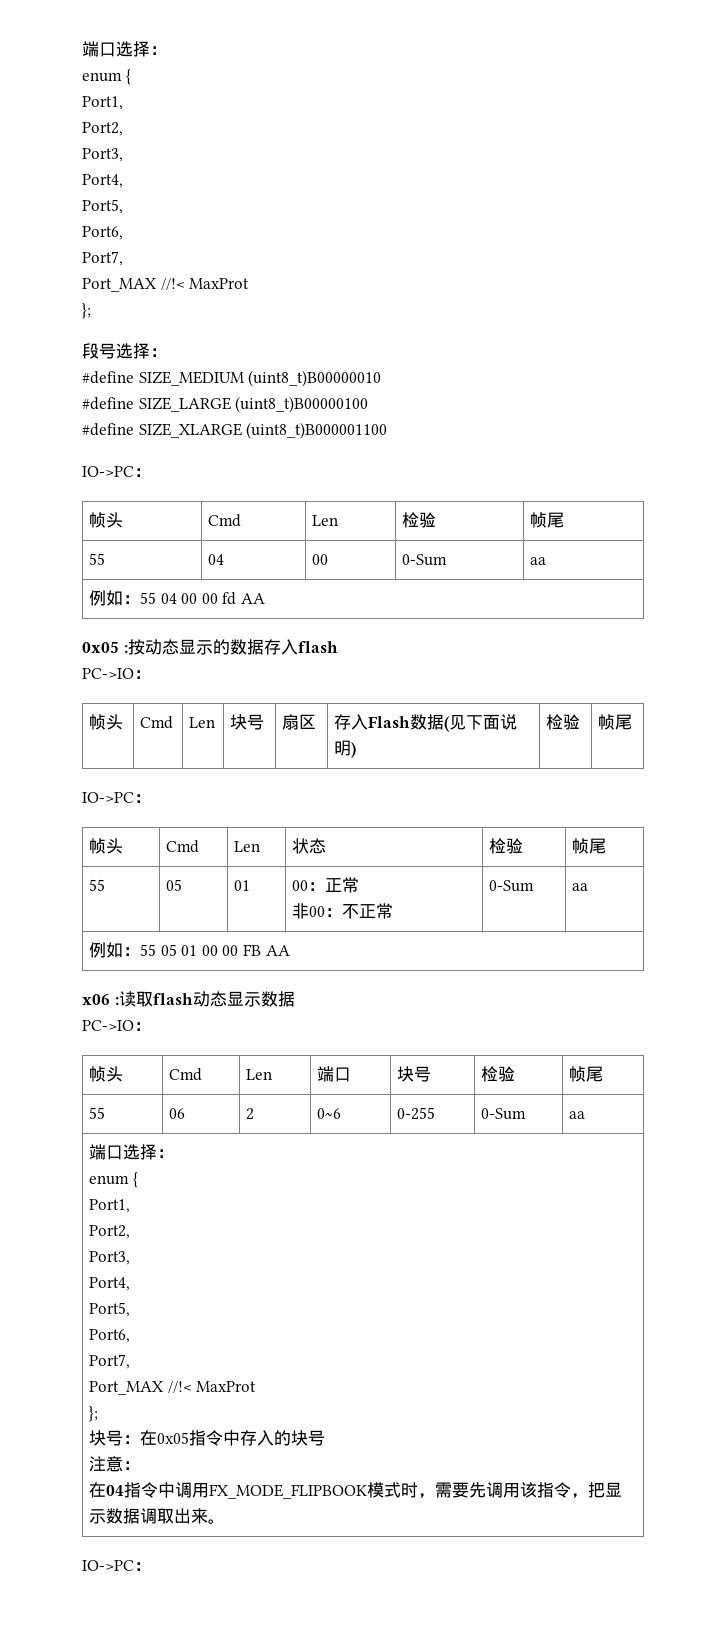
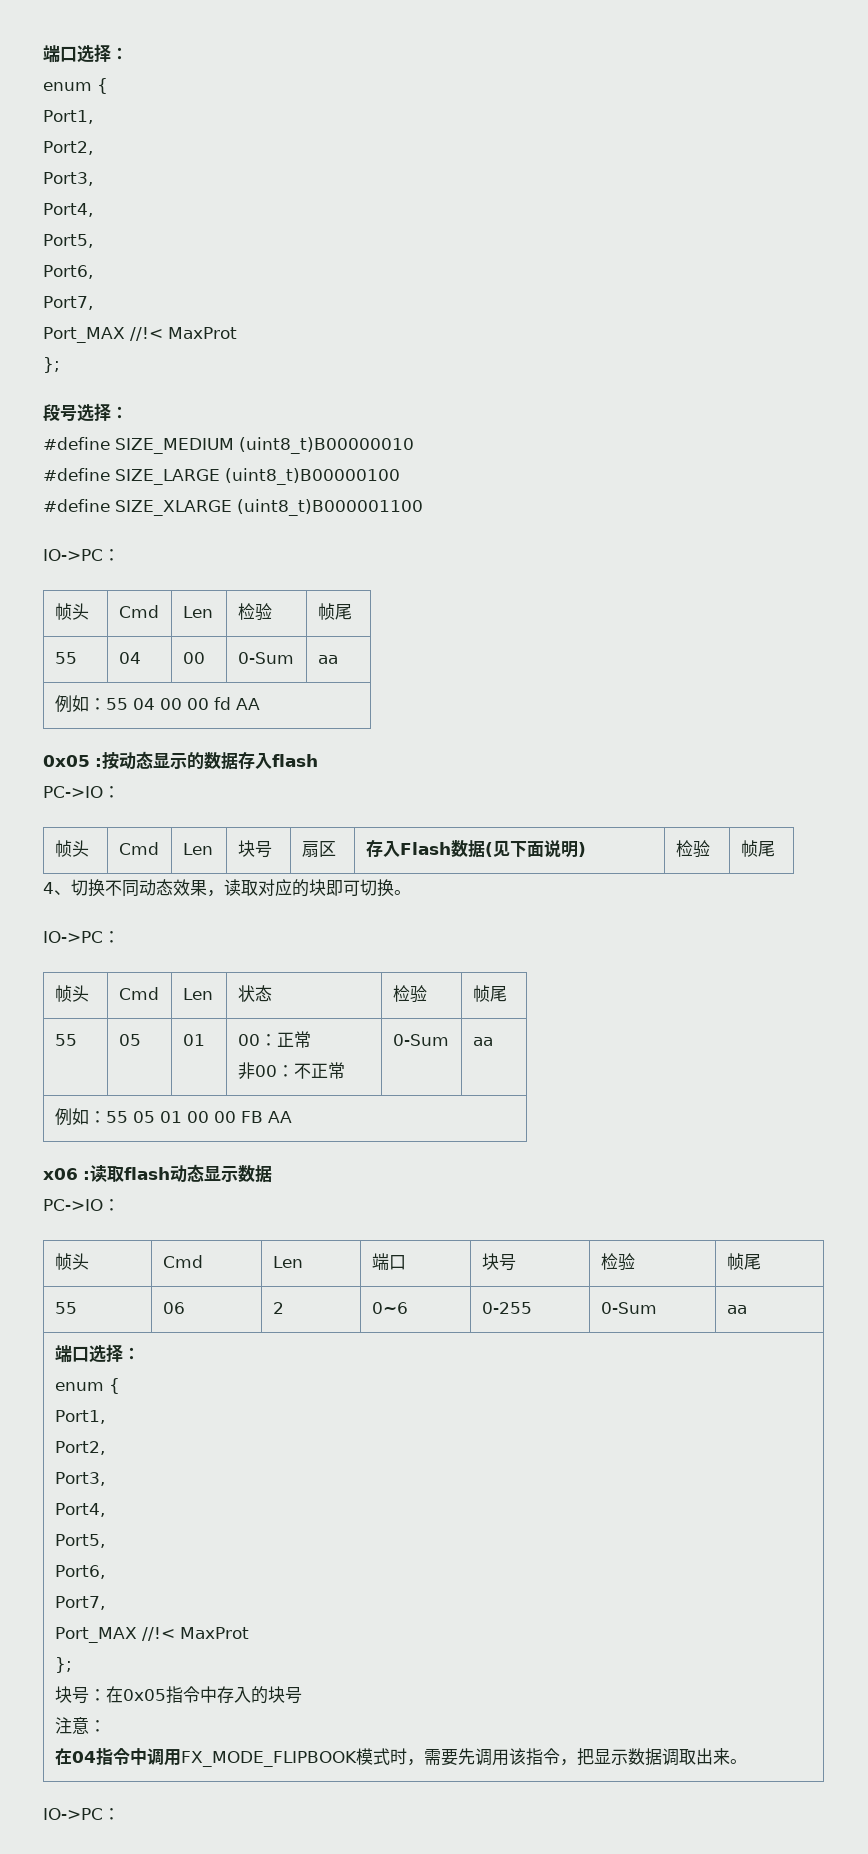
(633, 722) none -> [43,879,411,897] // 4、切换不同动态效果，读取对应的块即可切换。

